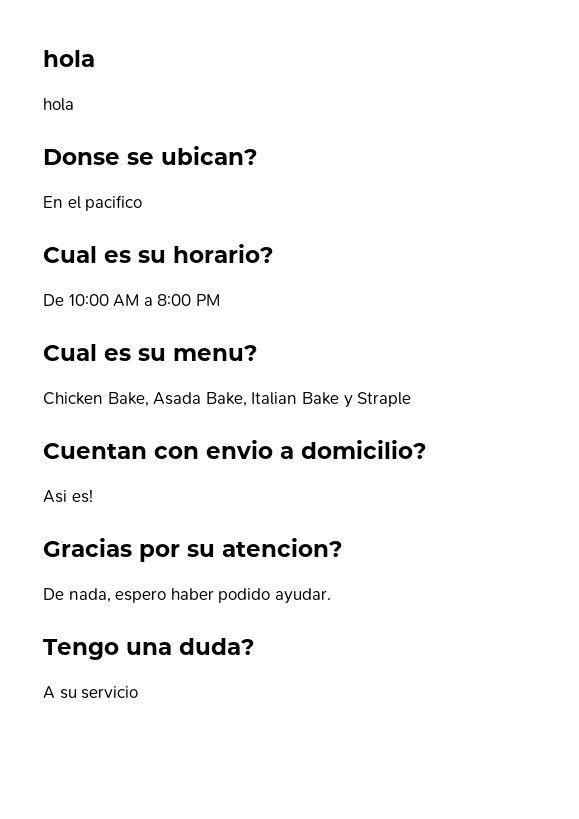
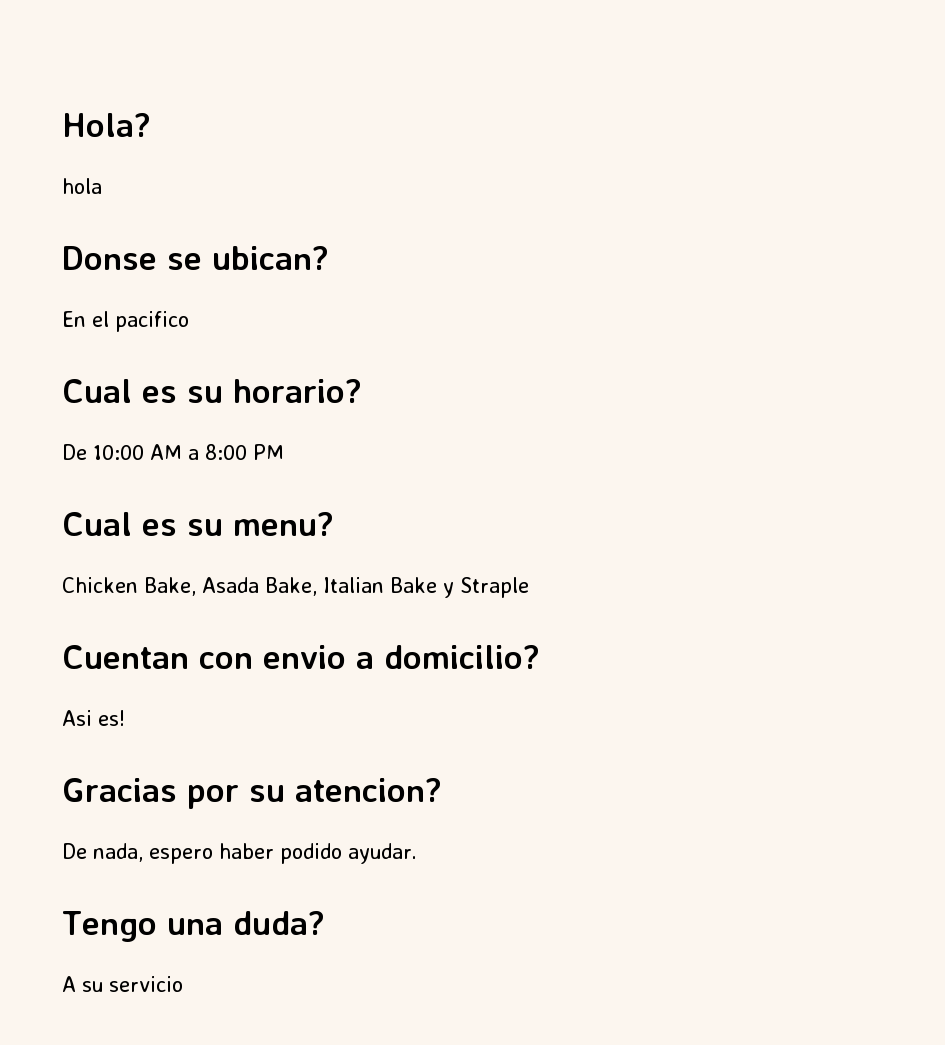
[43,50,95,67] hola -> [62,113,151,137] Hola?

